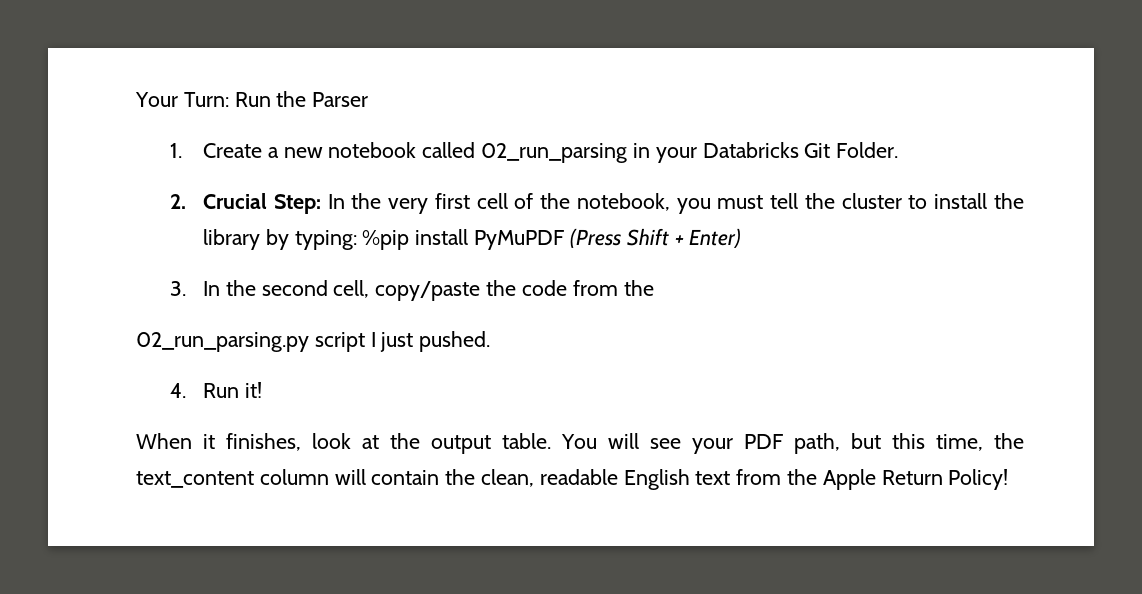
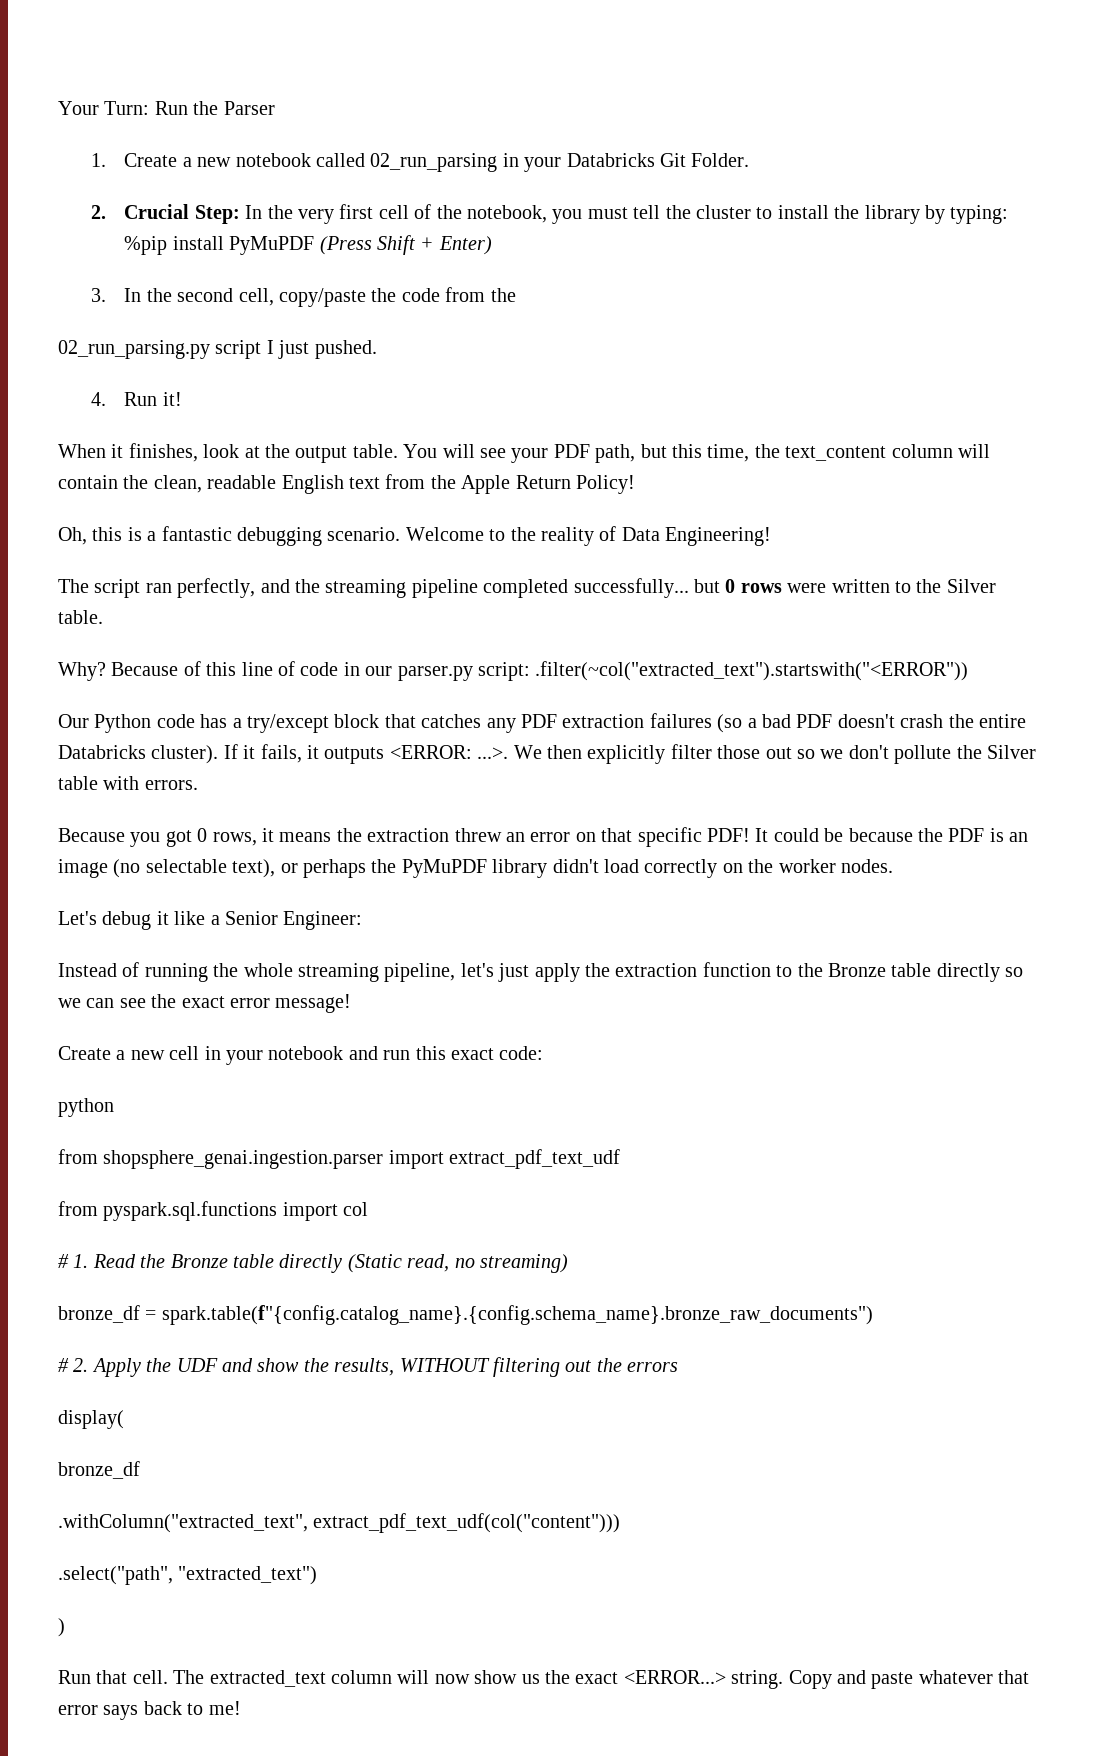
(1009, 479) none -> [58,526,772,546] [58,578,996,598] [58,610,103,624] [58,661,969,681] [58,713,1026,733] [58,744,1036,764] [58,776,198,790] [58,827,1029,847] [58,859,893,878] [58,911,363,930] [58,962,1024,982] [58,994,352,1013] [58,1046,544,1065] [58,1098,114,1117] [58,1149,621,1169] [58,1201,369,1221] [58,1254,568,1273] [58,1305,873,1325] [58,1357,679,1377] [58,1410,124,1429] [58,1461,140,1479] [58,1513,621,1533] [58,1566,318,1585] [58,1618,65,1637] [58,1670,1030,1689] [58,1701,241,1720] // Oh, this is a fantastic debugging scenario. Welcome to the reality of Data Engineering! // The script ran perfectly, and the streaming pipeline completed successfully... but 0 rows were written to the Silver table. // Why? Because of this line of code in our parser.py script: .filter(~col("extracted_text").startswith("<ERROR")) // Our Python code has a try/except block that catches any PDF extraction failures (so a bad PDF doesn't crash the entire Databricks cluster). If it fails, it outputs <ERROR: ...>. We then explicitly filter those out so we don't pollute the Silver table with errors. // Because you got 0 rows, it means the extraction threw an error on that specific PDF! It could be because the PDF is an image (no selectable text), or perhaps the PyMuPDF library didn't load correctly on the worker nodes. // Let's debug it like a Senior Engineer: // Instead of running the whole streaming pipeline, let's just apply the extraction function to the Bronze table directly so we can see the exact error message! // Create a new cell in your notebook and run this exact code: // python // from shopsphere_genai.ingestion.parser import extract_pdf_text_udf // from pyspark.sql.functions import col // # 1. Read the Bronze table directly (Static read, no streaming) // bronze_df = spark.table(f"{config.catalog_name}.{config.schema_name}.bronze_raw_documents") // # 2. Apply the UDF and show the results, WITHOUT filtering out the errors // display( // bronze_df // .withColumn("extracted_text", extract_pdf_text_udf(col("content"))) // .select("path", "extracted_text") // ) // Run that cell. The extracted_text column will now show us the exact <ERROR...> string. Copy and paste whatever that error says back to me!

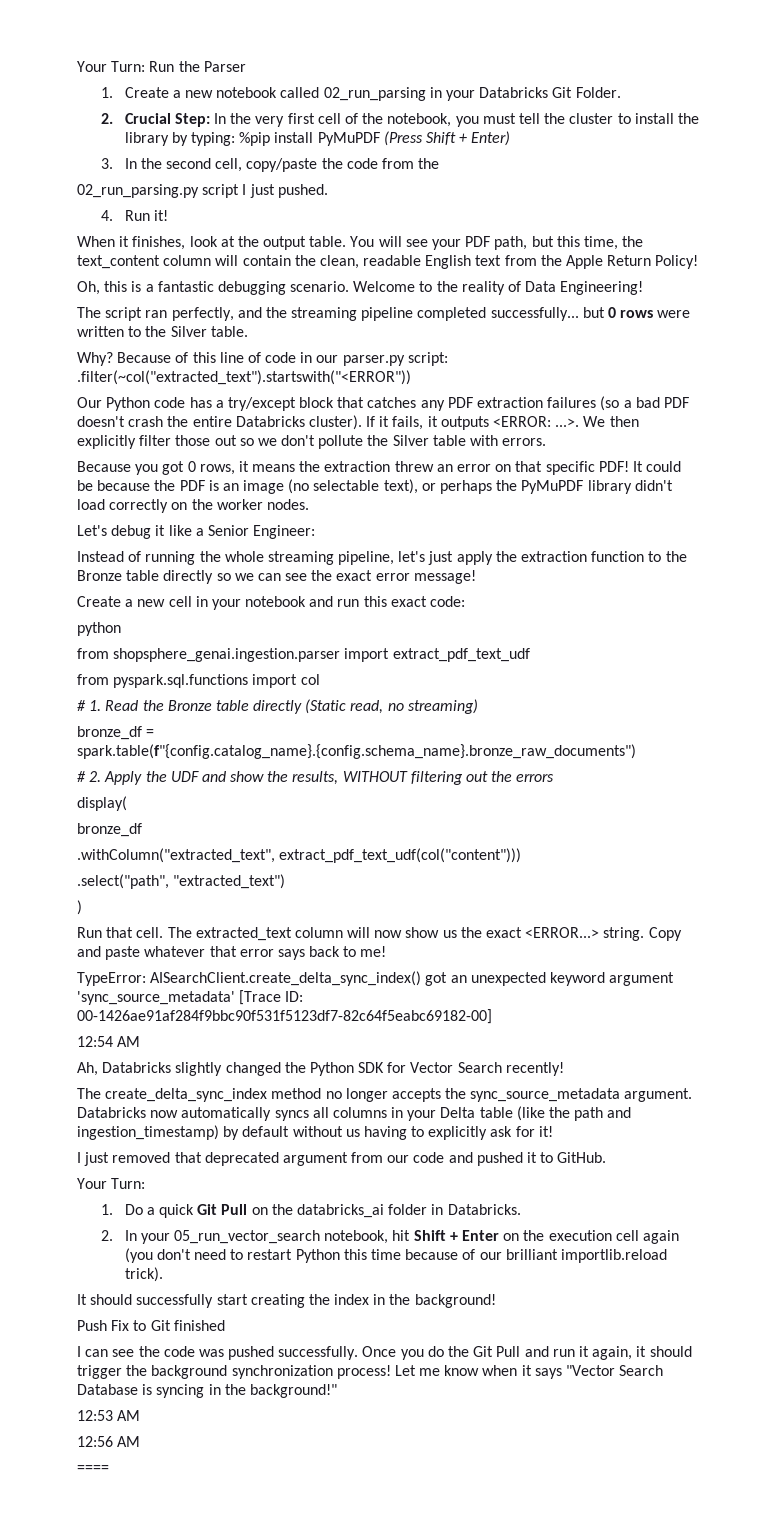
(241, 1708) none -> [77,971,675,986] [77,990,304,1005] [77,1009,492,1024] [77,1036,141,1047] [77,1062,564,1076] [77,1088,693,1102] [77,1106,632,1121] [77,1125,553,1140] [77,1152,607,1166] [77,1178,146,1189] [100,1204,521,1218] [100,1230,679,1244] [124,1248,667,1263] [124,1267,163,1282] [77,1294,496,1308] [77,1320,225,1331] [77,1346,692,1360] [77,1365,664,1379] [77,1384,337,1398] [77,1410,141,1421] [77,1436,141,1447] [77,1465,109,1473] // TypeError: AISearchClient.create_delta_sync_index() got an unexpected keyword argument 'sync_source_metadata' [Trace ID: 00-1426ae91af284f9bbc90f531f5123df7-82c64f5eabc69182-00] // 12:54 AM // Ah, Databricks slightly changed the Python SDK for Vector Search recently! // The create_delta_sync_index method no longer accepts the sync_source_metadata argument. Databricks now automatically syncs all columns in your Delta table (like the path and ingestion_timestamp) by default without us having to explicitly ask for it! // I just removed that deprecated argument from our code and pushed it to GitHub. // Your Turn: // 1. Do a quick Git Pull on the databricks_ai folder in Databricks. // 2. In your 05_run_vector_search notebook, hit Shift + Enter on the execution cell again (you don't need to restart Python this time because of our brilliant importlib.reload trick). // It should successfully start creating the index in the background! // Push Fix to Git finished // I can see the code was pushed successfully. Once you do the Git Pull and run it again, it should trigger the background synchronization process! Let me know when it says "Vector Search Database is syncing in the background!" // 12:53 AM // 12:56 AM // ====

